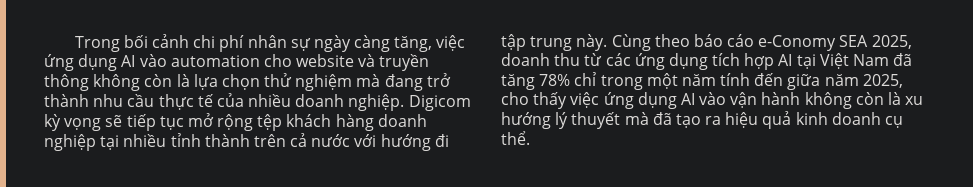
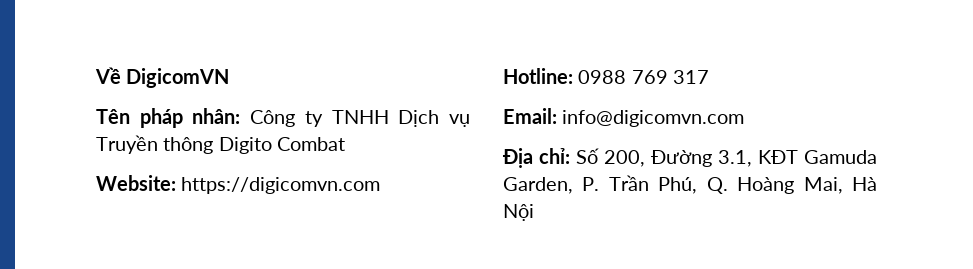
[74,34,466,52] [44,54,430,71] [44,73,451,91] [44,93,471,111] [44,113,427,131] [44,133,449,151] [501,34,912,51] [501,53,913,70] [501,72,903,90] [501,92,924,109] [501,111,904,129] [501,131,530,145] Trong bối cảnh chi phí nhân sự ngày càng tăng, việc ứng dụng AI vào automation cho website và truyền thông không còn là lựa chọn thử nghiệm mà đang trở thành nhu cầu thực tế của nhiều doanh nghiệp. Digicom kỳ vọng sẽ tiếp tục mở rộng tệp khách hàng doanh nghiệp tại nhiều tỉnh thành trên cả nước với hướng đi tập trung này. Cùng theo báo cáo e-Conomy SEA 2025, doanh thu từ các ứng dụng tích hợp AI tại Việt Nam đã tăng 78% chỉ trong một năm tính đến giữa năm 2025, cho thấy việc ứng dụng AI vào vận hành không còn là xu hướng lý thuyết mà đã tạo ra hiệu quả kinh doanh cụ thể. -> [95,67,230,88] [96,108,470,128] [96,135,345,154] [96,175,381,194] [503,68,709,84] [503,108,745,127] [502,148,877,168] [503,175,877,194] [503,204,534,221] Về DigicomVN // Tên pháp nhân: Công ty TNHH Dịch vụ Truyền thông Digito Combat // Website: https://digicomvn.com // Hotline: 0988 769 317 // Email: info@digicomvn.com // Địa chỉ: Số 200, Đường 3.1, KĐT Gamuda Garden, P. Trần Phú, Q. Hoàng Mai, Hà Nội

